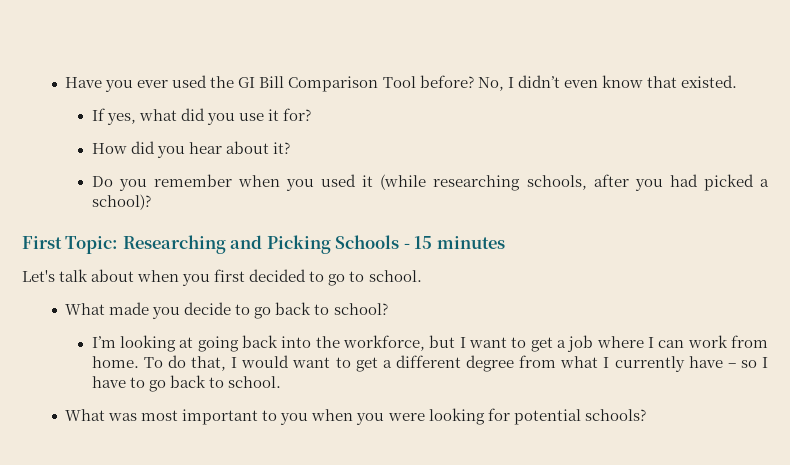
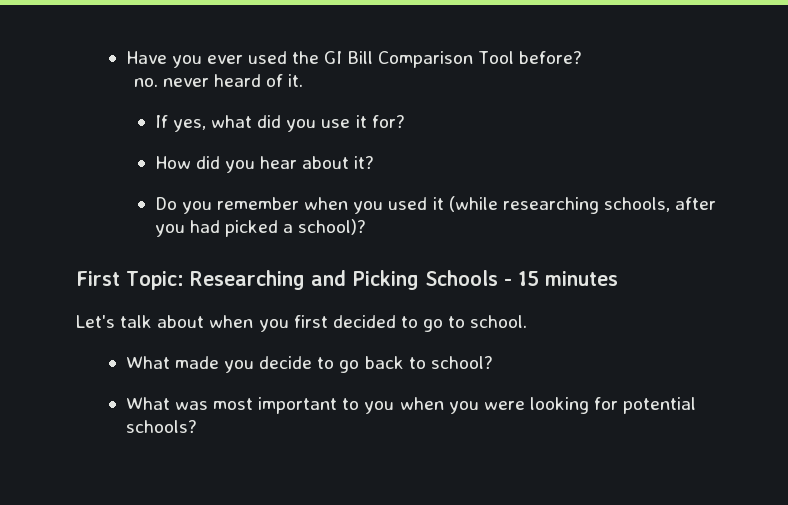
[477,75,737,91] No, I didn’t even know that existed. -> [133,74,304,87] // no. never heard of it.
[91,335,769,352] [91,355,769,372] [91,375,281,392] // I’m looking at going back into the workforce, but I want to get a job where I can work from home. To do that, I would want to get a different degree from what I currently have – so I have to go back to school. -> (493, 362) none

